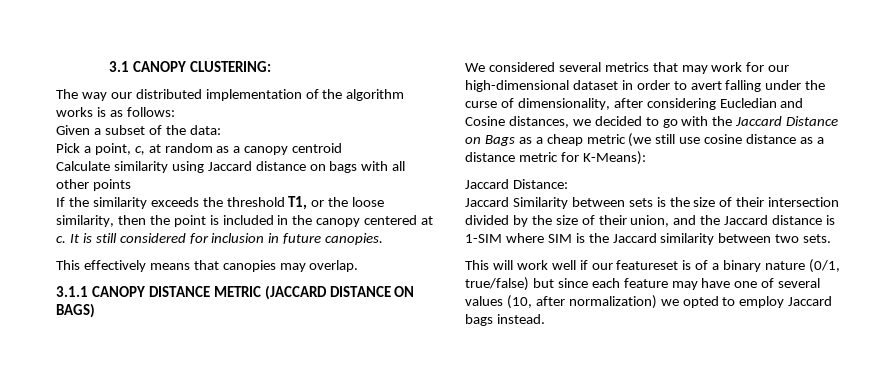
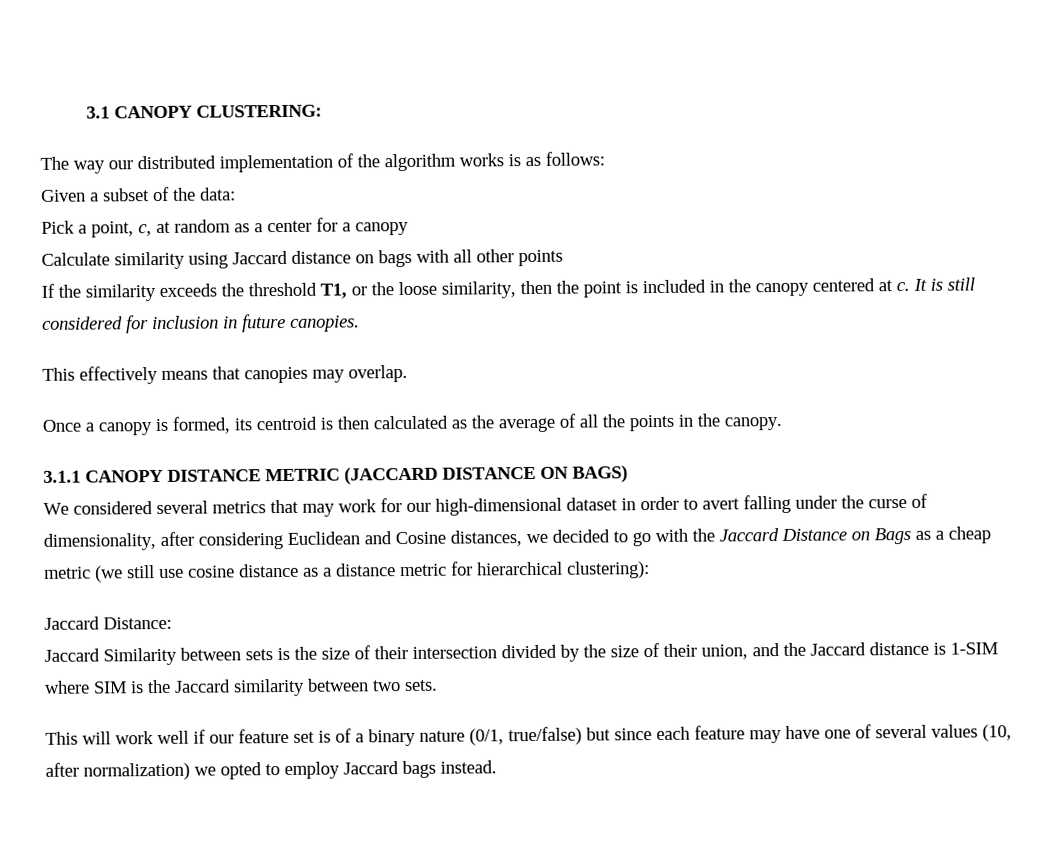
[244,143,343,155] canopy centroid -> [267,217,409,236] center for a canopy
(359, 266) none -> [42,413,782,436] // Once a canopy is formed, its centroid is then calculated as the average of all the points in the canopy.
[719,98,777,108] Eucledian -> [287,531,360,545] Euclidean
[582,151,646,165] K-Means): -> [477,561,650,579] hierarchical clustering):
[616,260,679,270] featureset -> [238,728,315,744] feature set

